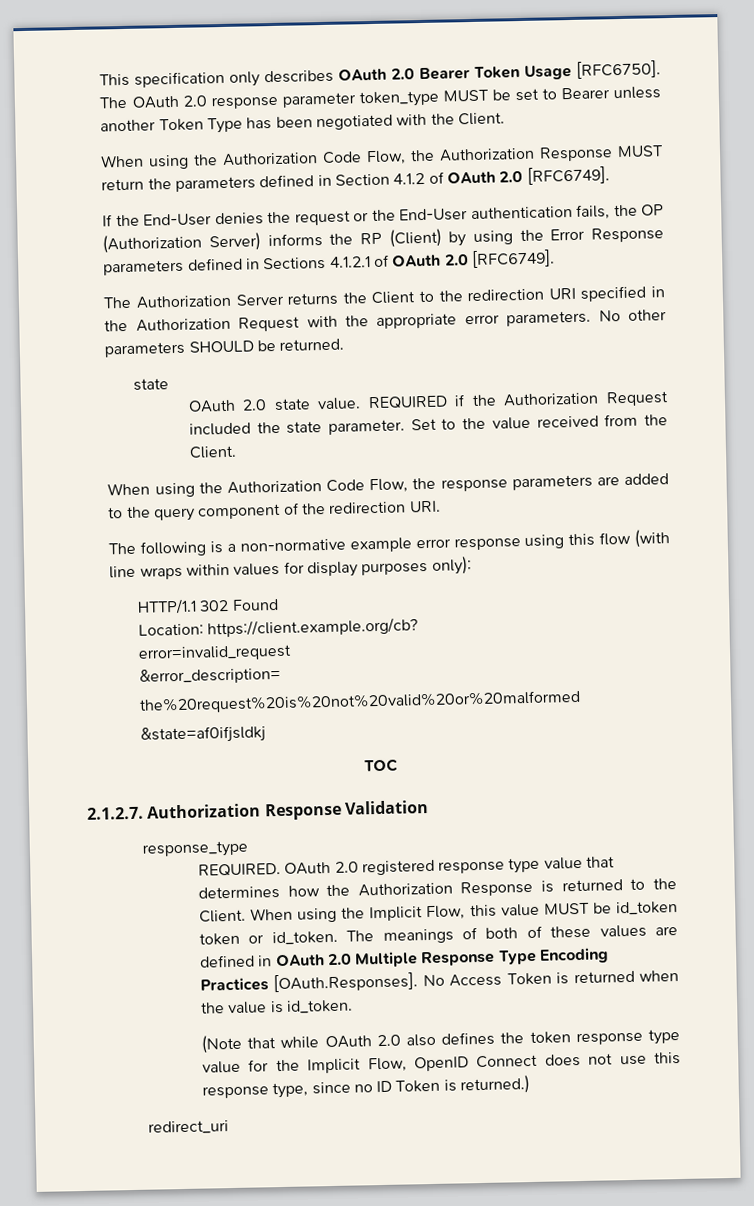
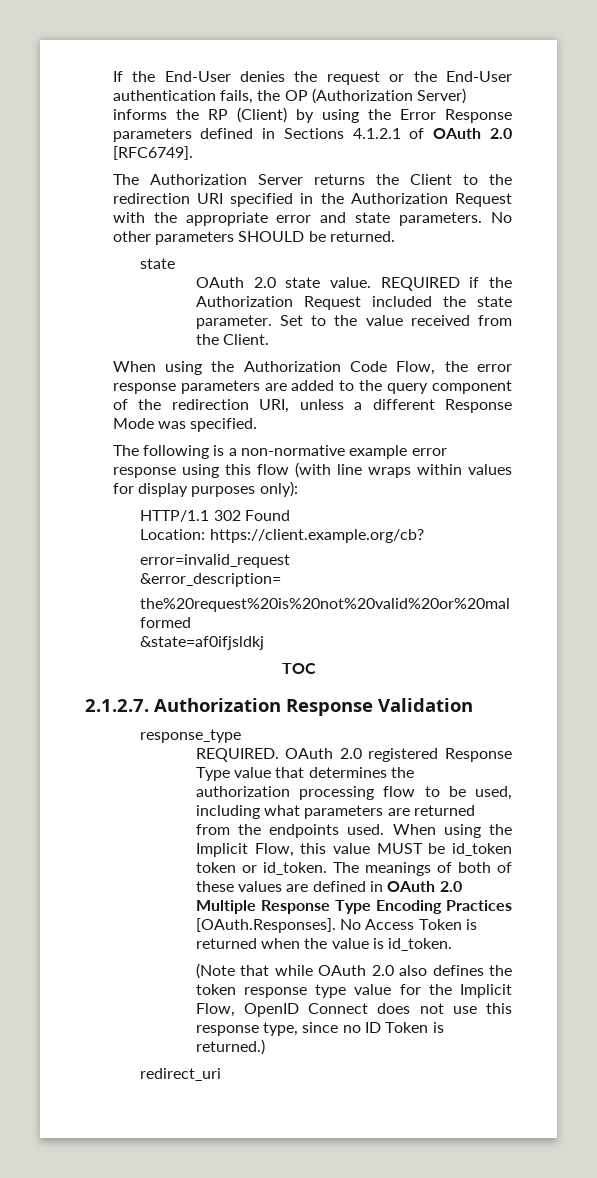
[99,60,662,88] [99,86,662,110] [100,112,506,134] [100,145,665,170] [101,166,610,192] This specification only describes OAuth 2.0 Bearer Token Usage [RFC6750]. The OAuth 2.0 response parameter token_type MUST be set to Bearer unless another Token Type has been negotiated with the Client. // When using the Authorization Code Flow, the Authorization Response MUST return the parameters defined in Section 4.1.2 of OAuth 2.0 [RFC6749]. // -> (112, 76) none
(500, 319) none -> [320,212,391,223] and state
(437, 483) none -> [477,364,513,372] error
[408,500,441,513] URI. -> [259,399,512,413] [112,418,258,432] URI, unless a different Response Mode was specified.
[438,857,541,874] response type -> [445,748,512,762] [195,767,230,781] Response Type
[287,878,677,897] [198,909,246,923] how the Authorization Response is returned to the Client. -> [391,767,415,778] [195,786,512,800] [195,805,476,819] [195,824,385,838] the authorization processing flow to be used, including what parameters are returned from the endpoints used.

